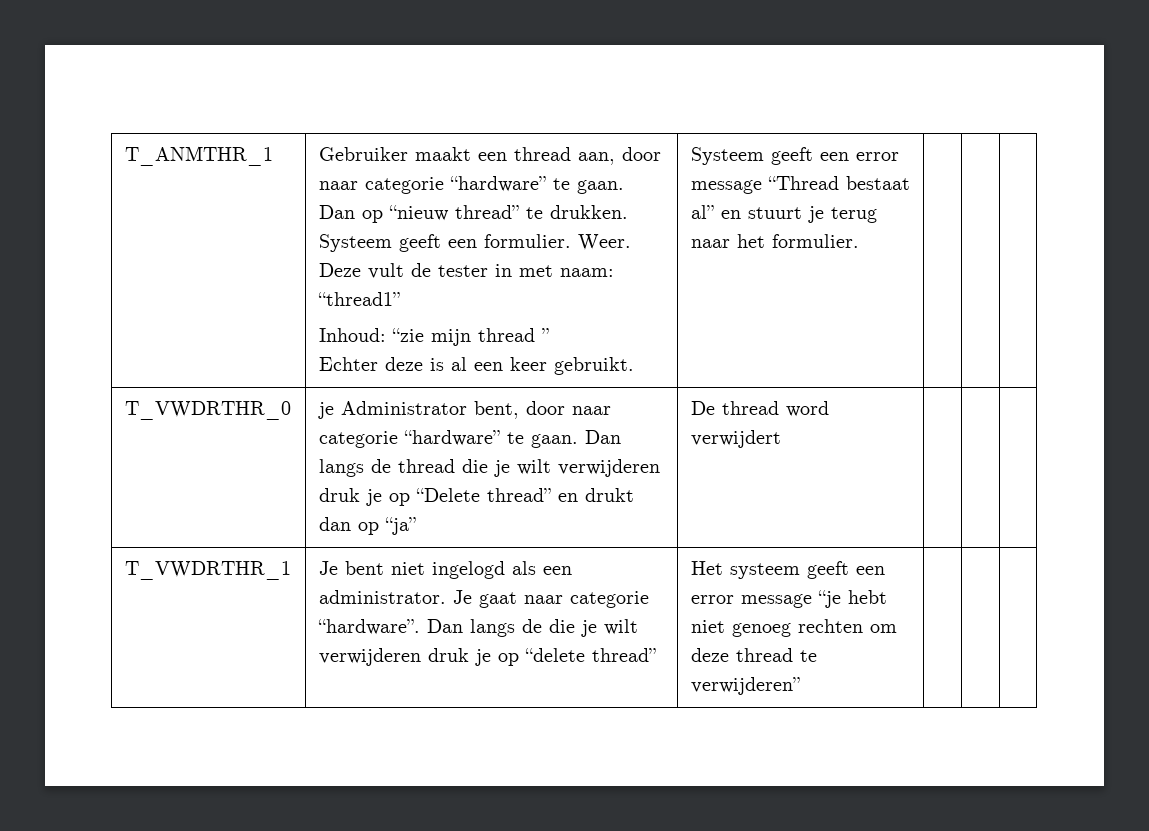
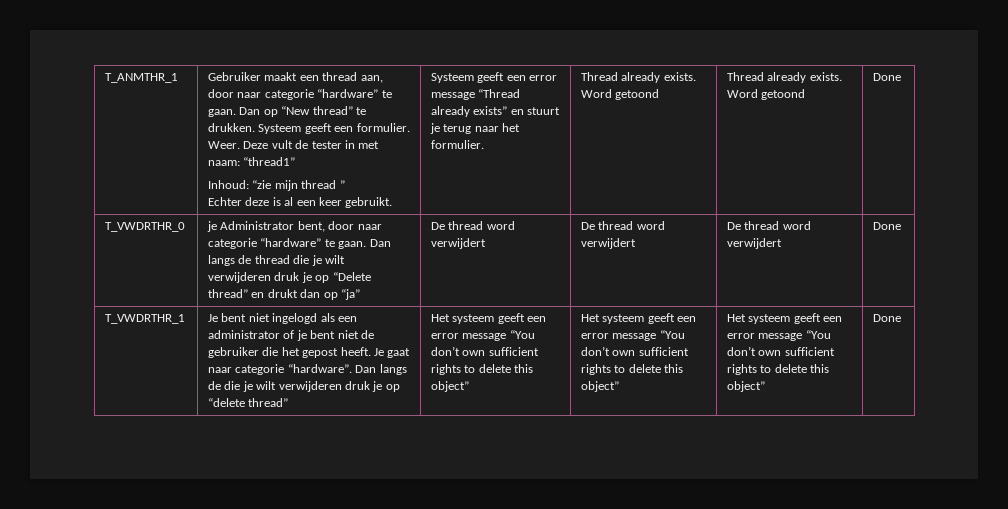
[388,205,449,221] “nieuw -> [281,106,311,115] “New
[845,176,910,190] [690,205,714,219] bestaat al” -> [431,106,508,117] already exists”
(859, 241) | | -> [581,72,696,83] [581,89,660,100] [727,72,842,83] [727,89,806,100] [873,73,902,81] Thread already exists. Word getoond | Thread already exists. Word getoond | Done
(781, 439) | | -> [581,221,665,230] [581,238,637,249] [727,221,811,230] [727,238,783,249] [873,222,902,230] De thread word verwijdert | De thread word verwijdert | Done
[318,590,446,604] administrator. -> [208,330,374,341] [208,347,371,358] administrator of je bent niet de gebruiker die het gepost heeft.
[817,590,887,608] [690,619,897,637] [690,648,817,662] [690,677,800,695] “je hebt niet genoeg rechten om deze thread te verwijderen” | | | -> [509,330,535,339] [431,346,539,356] [431,364,534,375] [431,381,470,392] [581,313,697,324] [581,330,685,341] [581,346,689,356] [581,364,684,375] [581,381,620,392] [727,313,843,324] [727,330,831,341] [727,346,835,356] [727,364,830,375] [727,381,766,392] [873,314,902,322] “You don’t own sufficient rights to delete this object” | Het systeem geeft een error message “You don’t own sufficient rights to delete this object” | Het systeem geeft een error message “You don’t own sufficient rights to delete this object” | Done

